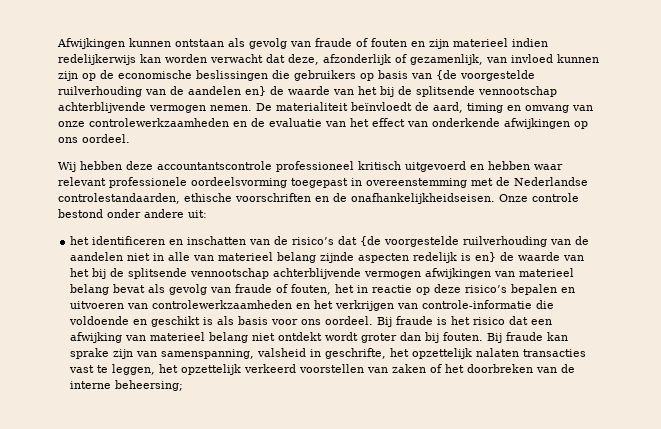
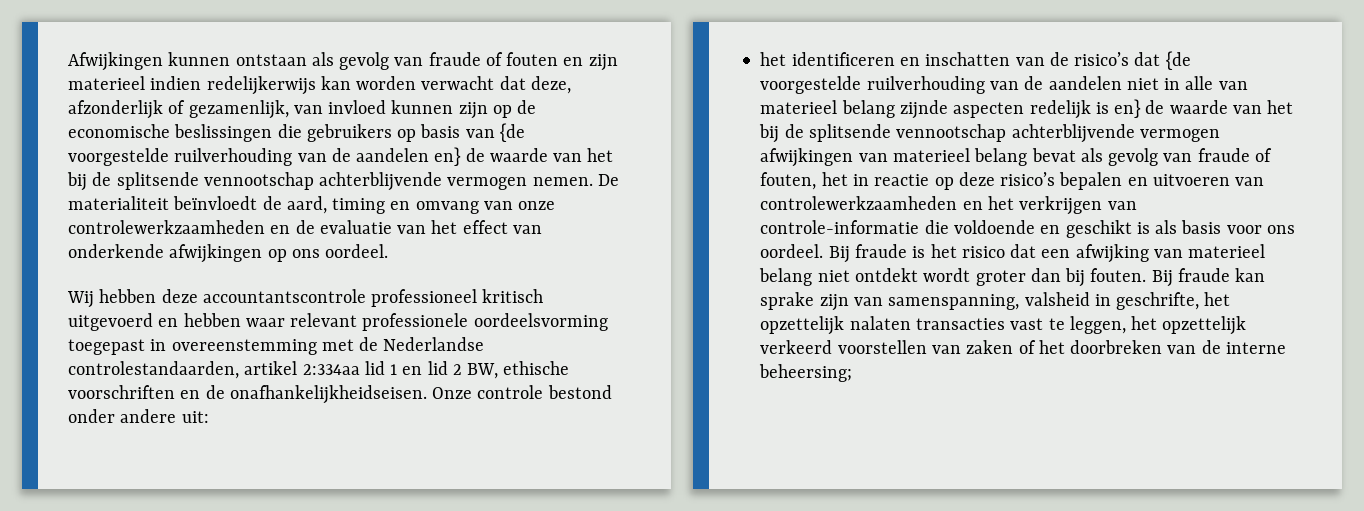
(180, 198) none -> [244,361,499,379] artikel 2:334aa lid 1 en lid 2 BW,

